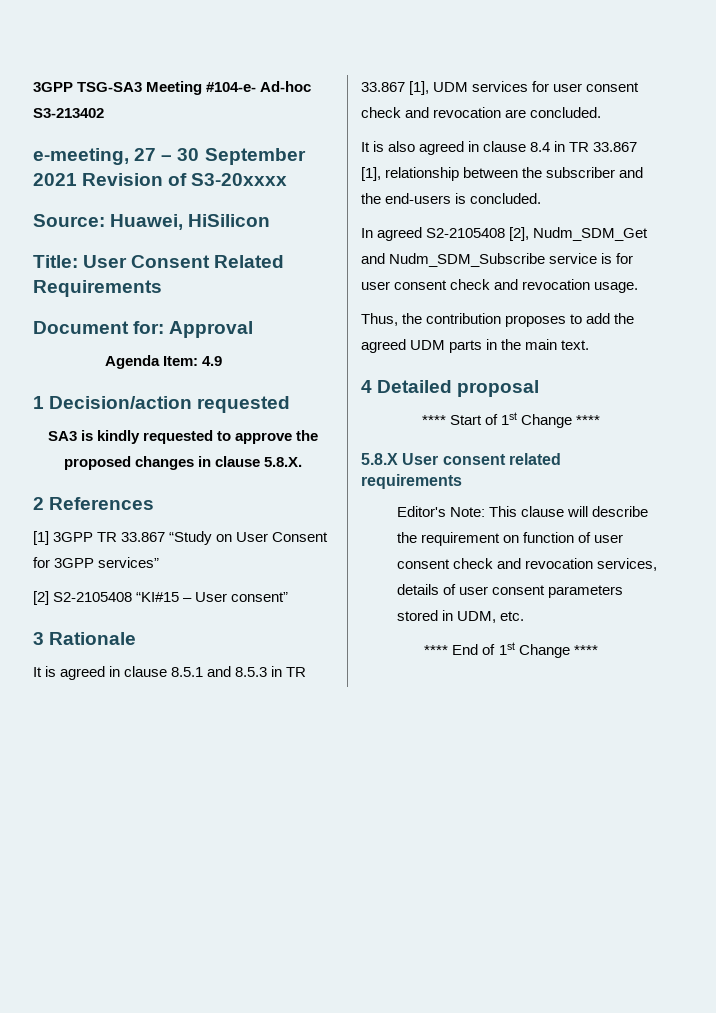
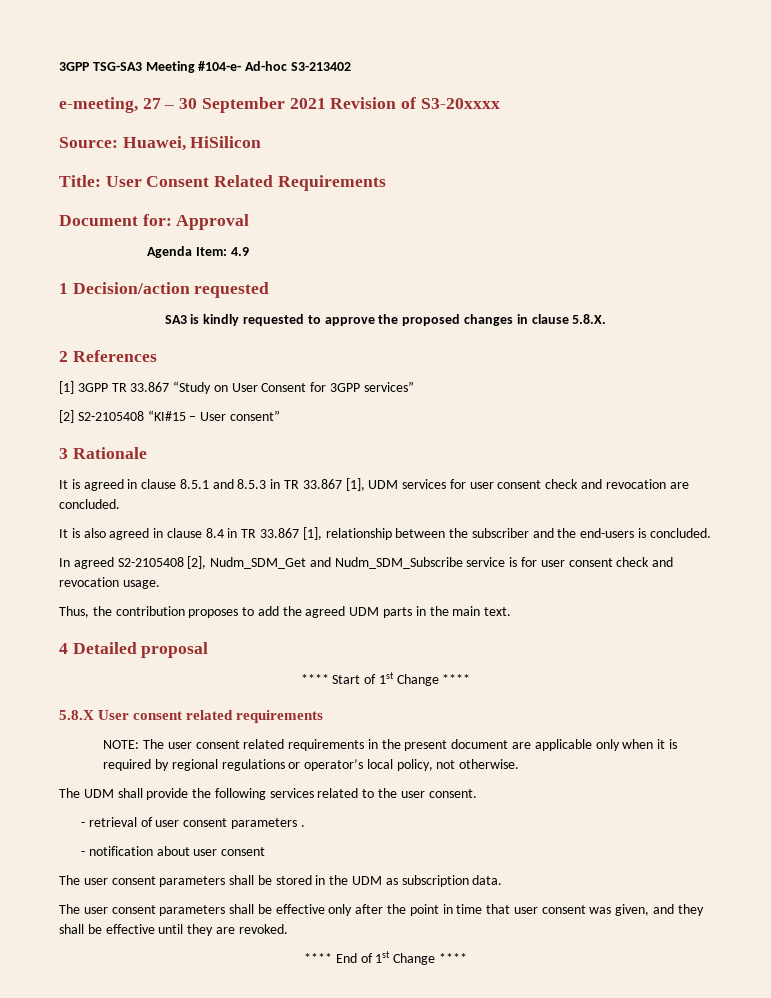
[396,506,649,517] [396,532,624,546] [396,558,658,571] [396,584,624,598] [396,610,524,623] Editor's Note: This clause will describe the requirement on function of user consent check and revocation services, details of user consent parameters stored in UDM, etc. -> [103,739,677,751] [103,759,520,771] [59,788,477,800] [81,817,305,829] [81,846,266,856] [59,875,503,887] [59,904,704,916] [59,924,288,936] NOTE: The user consent related requirements in the present document are applicable only when it is required by regional regulations or operator’s local policy, not otherwise. // The UDM shall provide the following services related to the user consent. // - retrieval of user consent parameters . // - notification about user consent // The user consent parameters shall be stored in the UDM as subscription data. // The user consent parameters shall be effective only after the point in time that user consent was given, and they shall be effective until they are revoked.

